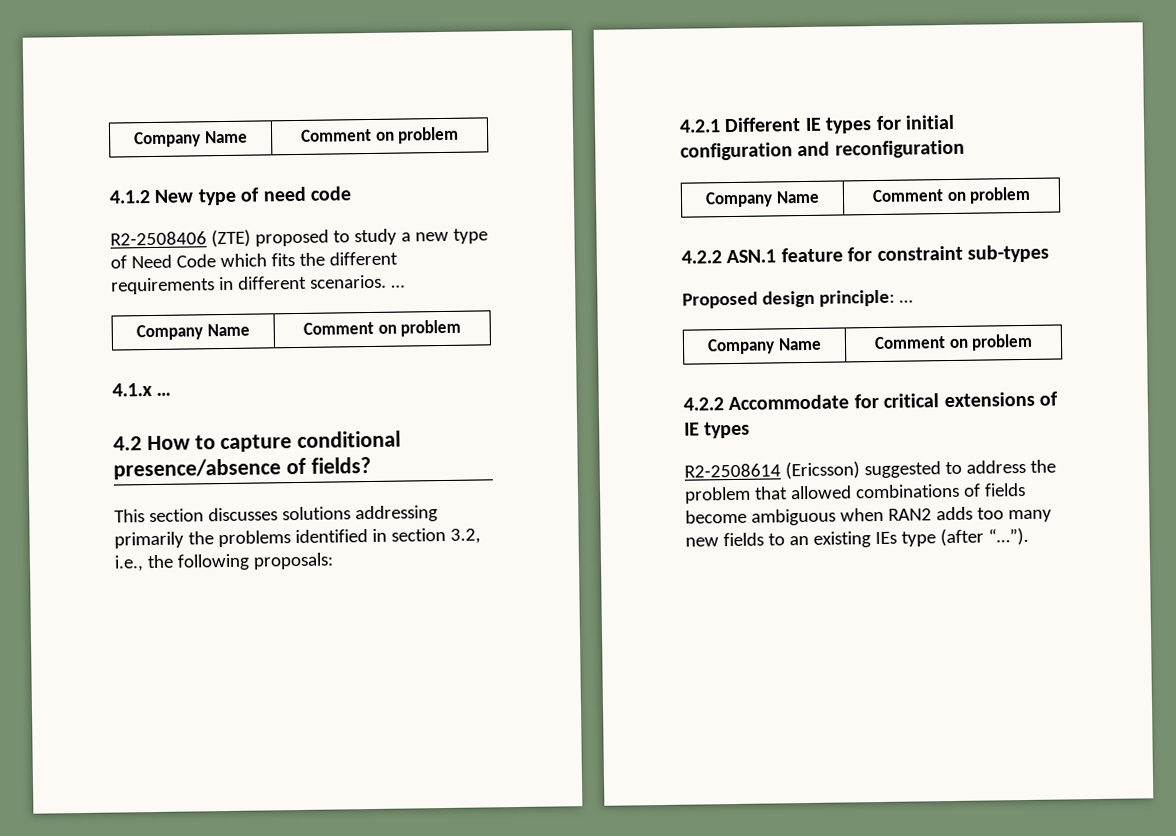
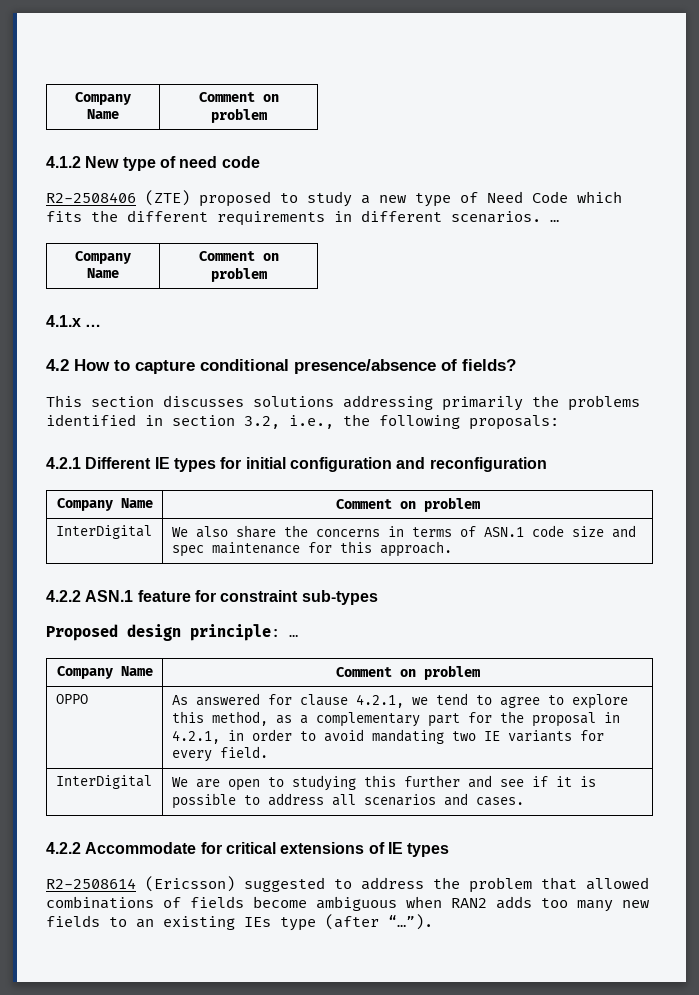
(1031, 195) none -> [55,525,152,539] [171,525,636,538] [171,541,452,557] // InterDigital | We also share the concerns in terms of ASN.1 code size and spec maintenance for this approach.
(1033, 342) none -> [55,694,88,704] [171,693,628,709] [171,711,620,727] [171,729,604,744] [171,746,268,762] [55,775,152,789] [171,775,596,791] [171,793,524,809] // OPPO | As answered for clause 4.2.1, we tend to agree to explore this method, as a complementary part for the proposal in 4.2.1, in order to avoid mandating two IE variants for every field. // InterDigital | We are open to studying this further and see if it is possible to address all scenarios and cases.

